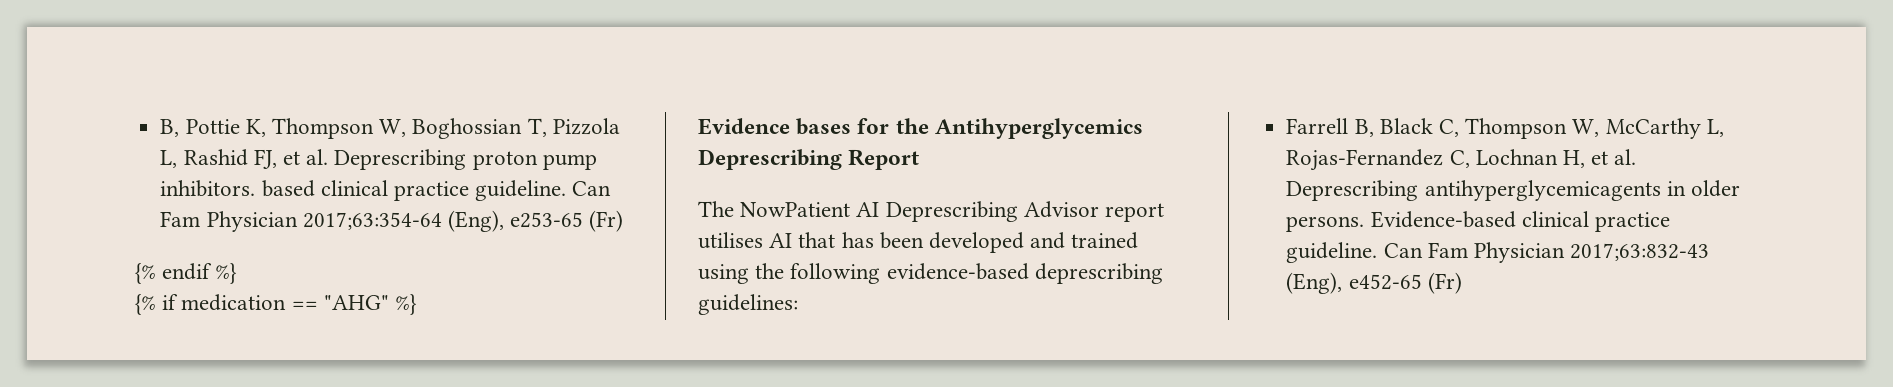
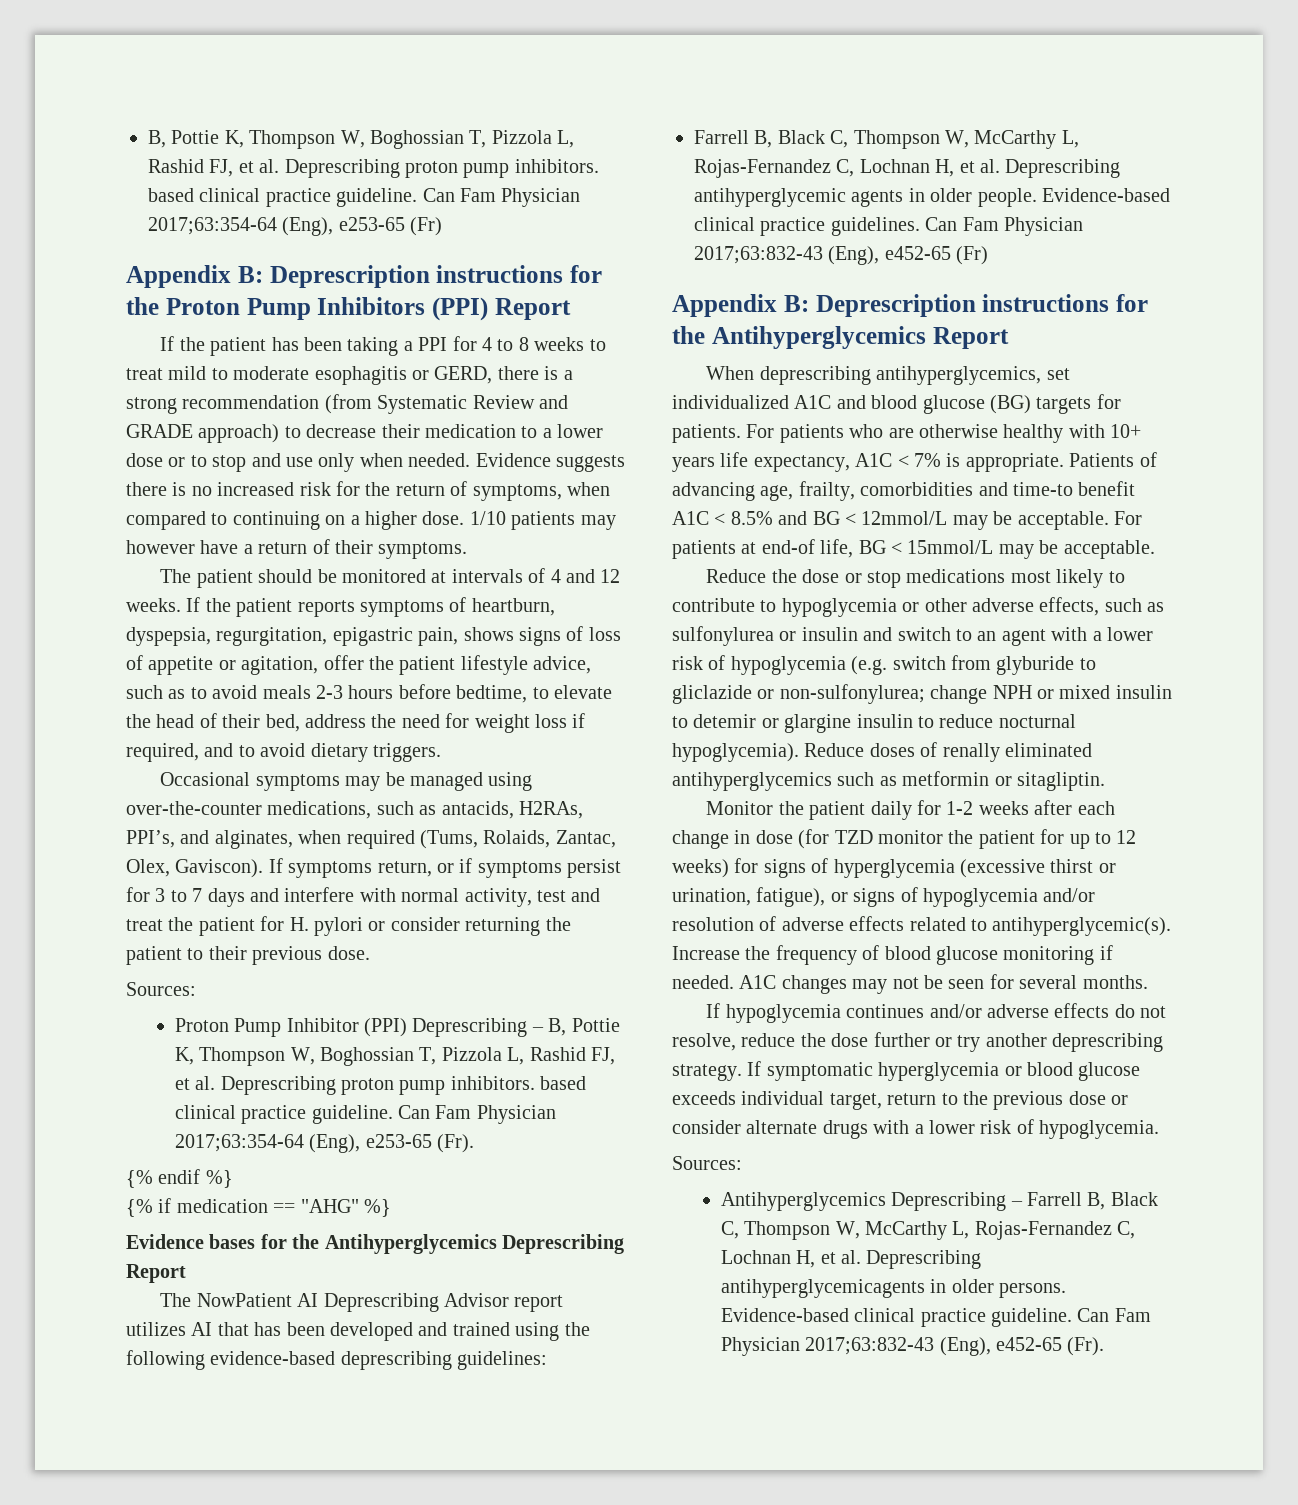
(624, 221) none -> [126,265,602,288] [126,297,571,321] [160,336,606,356] [126,366,573,385] [126,394,568,414] [126,424,604,443] [126,453,625,472] [126,481,610,501] [126,511,616,530] [126,539,468,559] [160,568,621,588] [126,597,555,617] [126,626,621,646] [126,655,592,675] [126,684,612,703] [126,713,586,733] [126,743,441,762] [160,772,533,791] [126,801,583,819] [126,830,616,849] [126,858,622,878] [126,887,601,907] [126,916,571,936] [126,946,370,965] [126,982,196,996] [174,1018,620,1037] [174,1047,615,1066] [174,1076,587,1095] [174,1105,556,1124] [174,1134,474,1153] // Appendix B: Deprescription instructions for the Proton Pump Inhibitors (PPI) Report // If the patient has been taking a PPI for 4 to 8 weeks to treat mild to moderate esophagitis or GERD, there is a strong recommendation (from Systematic Review and GRADE approach) to decrease their medication to a lower dose or to stop and use only when needed. Evidence suggests there is no increased risk for the return of symptoms, when compared to continuing on a higher dose. 1/10 patients may however have a return of their symptoms. // The patient should be monitored at intervals of 4 and 12 weeks. If the patient reports symptoms of heartburn, dyspepsia, regurgitation, epigastric pain, shows signs of loss of appetite or agitation, offer the patient lifestyle advice, such as to avoid meals 2-3 hours before bedtime, to elevate the head of their bed, address the need for weight loss if required, and to avoid dietary triggers. // Occasional symptoms may be managed using over-the-counter medications, such as antacids, H2RAs, PPI’s, and alginates, when required (Tums, Rolaids, Zantac, Olex, Gaviscon). If symptoms return, or if symptoms persist for 3 to 7 days and interfere with normal activity, test and treat the patient for H. pylori or consider returning the patient to their previous dose. // Sources: // Proton Pump Inhibitor (PPI) Deprescribing – B, Pottie K, Thompson W, Boghossian T, Pizzola L, Rashid FJ, et al. Deprescribing proton pump inhibitors. based clinical practice guideline. Can Fam Physician 2017;63:354-64 (Eng), e253-65 (Fr).
[698,232,763,249] utilises -> [126,1322,186,1336] utilizes
(1419, 190) none -> [694,188,1170,207] [694,217,1083,236] [694,246,989,265] [672,294,1148,317] [672,326,1009,349] [706,366,1070,385] [672,394,1121,414] [672,424,1142,443] [672,452,1157,472] [672,481,1136,501] [672,511,1142,530] [672,539,1155,559] [706,569,1125,588] [672,597,1165,617] [672,626,1153,646] [672,655,1096,675] [672,684,1172,704] [672,714,1076,733] [672,742,1092,762] [672,771,1105,791] [706,800,1115,820] [672,829,1137,849] [672,858,1116,878] [672,887,1096,907] [672,916,1172,936] [672,945,1113,965] [672,974,1148,994] [706,1003,1167,1023] [672,1032,1164,1052] [672,1061,1141,1081] [672,1091,1129,1110] [672,1119,1160,1139] [672,1156,742,1170] [720,1192,1158,1211] [720,1221,1136,1240] [720,1250,982,1269] antihyperglycemic agents in older people. Evidence-based clinical practice guidelines. Can Fam Physician 2017;63:832-43 (Eng), e452-65 (Fr) // Appendix B: Deprescription instructions for the Antihyperglycemics Report // When deprescribing antihyperglycemics, set individualized A1C and blood glucose (BG) targets for patients. For patients who are otherwise healthy with 10+ years life expectancy, A1C < 7% is appropriate. Patients of advancing age, frailty, comorbidities and time-to benefit A1C < 8.5% and BG < 12mmol/L may be acceptable. For patients at end-of life, BG < 15mmol/L may be acceptable. // Reduce the dose or stop medications most likely to contribute to hypoglycemia or other adverse effects, such as sulfonylurea or insulin and switch to an agent with a lower risk of hypoglycemia (e.g. switch from glyburide to gliclazide or non-sulfonylurea; change NPH or mixed insulin to detemir or glargine insulin to reduce nocturnal hypoglycemia). Reduce doses of renally eliminated antihyperglycemics such as metformin or sitagliptin. // Monitor the patient daily for 1-2 weeks after each change in dose (for TZD monitor the patient for up to 12 weeks) for signs of hyperglycemia (excessive thirst or urination, fatigue), or signs of hypoglycemia and/or resolution of adverse effects related to antihyperglycemic(s). Increase the frequency of blood glucose monitoring if needed. A1C changes may not be seen for several months. // If hypoglycemia continues and/or adverse effects do not resolve, reduce the dose further or try another deprescribing strategy. If symptomatic hyperglycemia or blood glucose exceeds individual target, return to the previous dose or consider alternate drugs with a lower risk of hypoglycemia. // Sources: // Antihyperglycemics Deprescribing – Farrell B, Black C, Thompson W, McCarthy L, Rojas-Fernandez C, Lochnan H, et al. Deprescribing
[1427,272,1462,294] (Fr) -> [1067,1337,1105,1356] (Fr).

